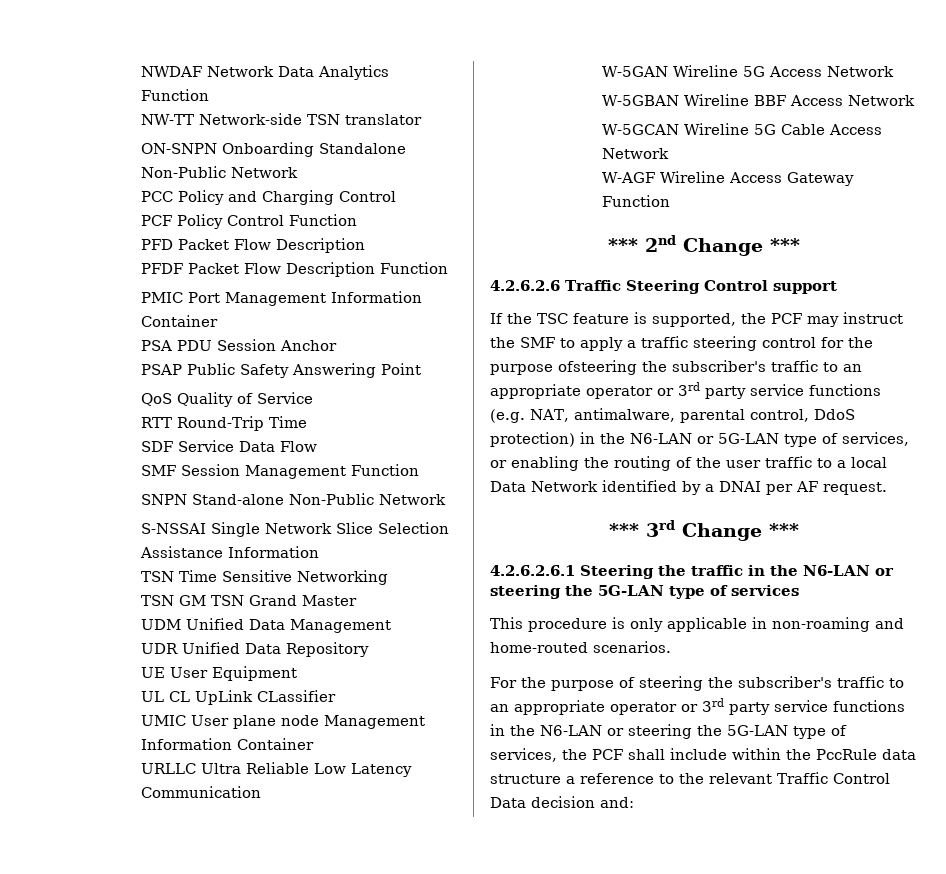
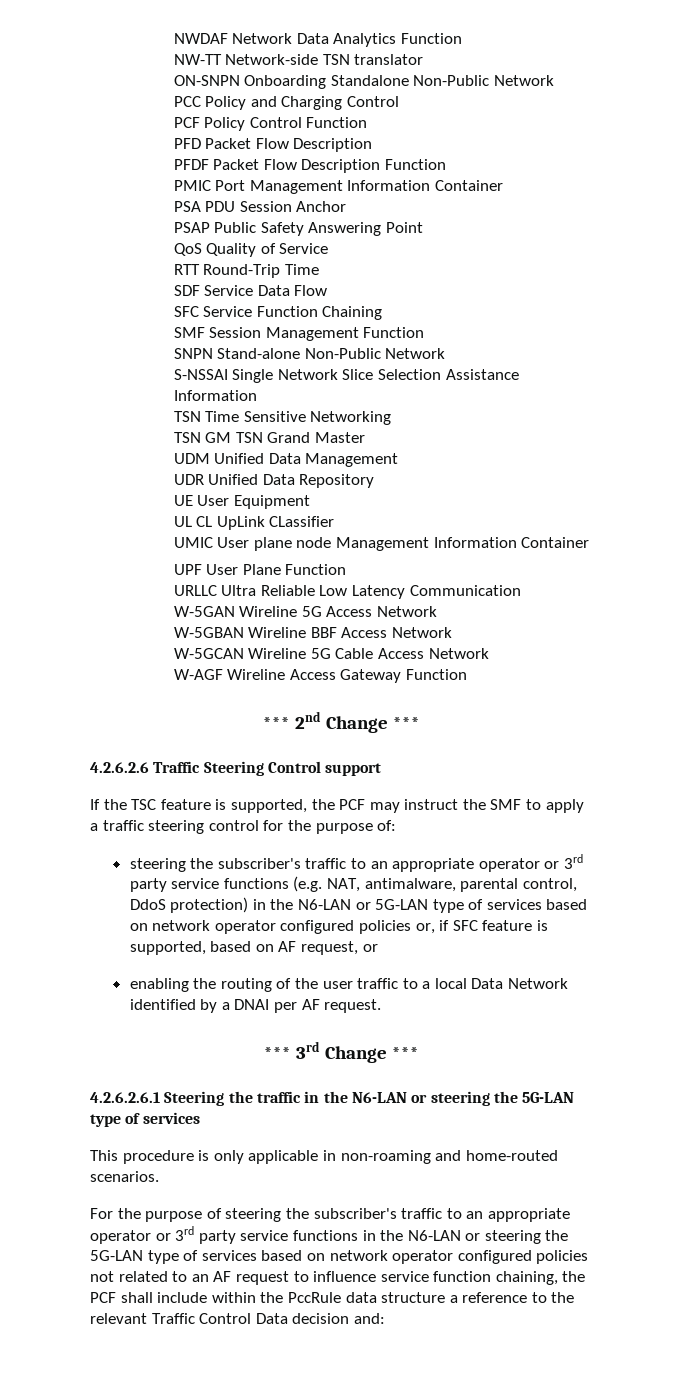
(318, 446) none -> [173,306,383,320] // SFC Service Function Chaining
(315, 744) none -> [173,564,347,575] // UPF User Plane Function
[558,360,637,375] ofsteering -> [377,820,397,831] [129,858,186,872] of: // steering
[842,432,909,446] [490,460,507,468] services, or -> [486,899,588,910] [129,920,548,934] [129,941,378,955] services based on network operator configured policies or, if SFC feature is supported, based on AF request, or //
[490,748,557,762] services, -> [201,1250,589,1264] [90,1271,558,1285] services based on network operator configured policies not related to an AF request to influence service function chaining,

